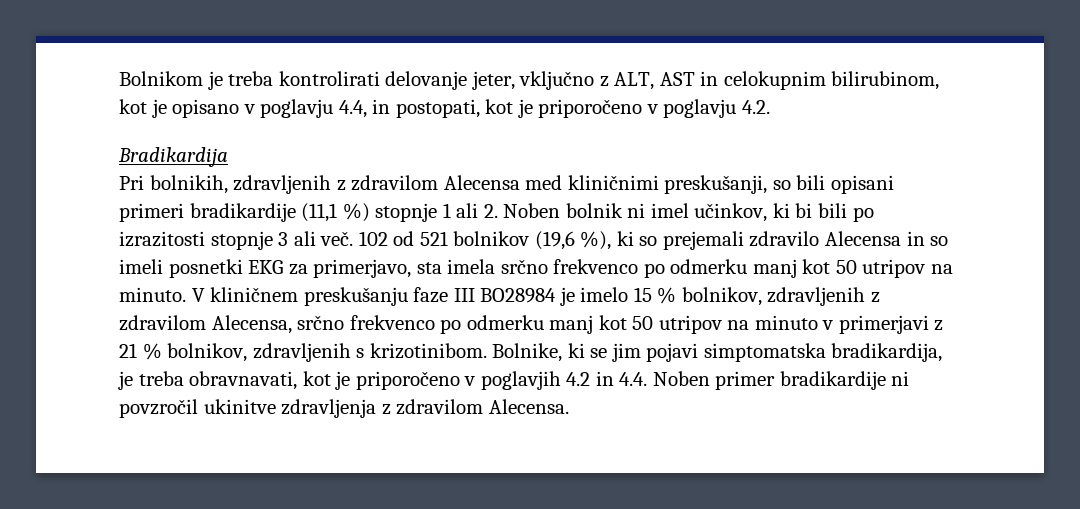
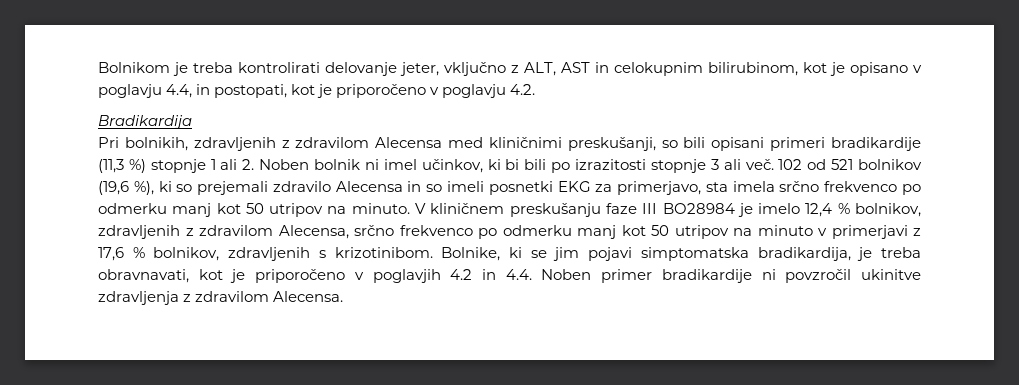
[301,203,338,222] (11,1 -> [98,159,124,173] (11,3
[633,287,652,302] 15 -> [805,203,833,217] 12,4
[119,343,137,358] 21 -> [98,247,124,261] 17,6

